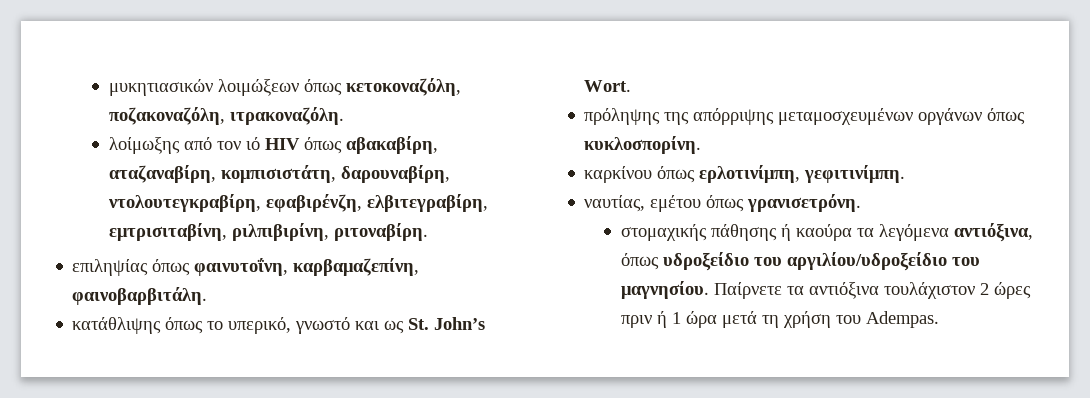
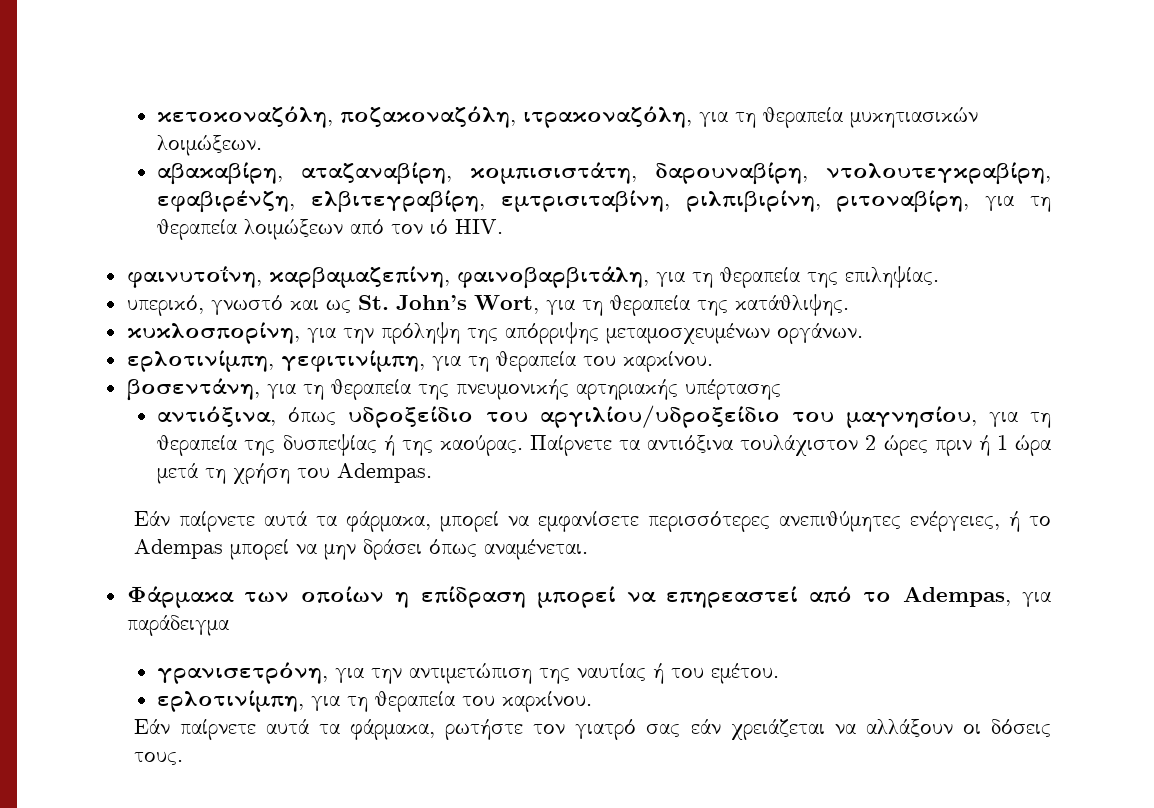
[108,78,461,96] [108,107,344,125] [108,137,342,154] μυκητιασικών λοιμώξεων όπως κετοκοναζόλη, ποζακοναζόλη, ιτρακοναζόλη. // λοίμωξης από τον ιό HIV όπως -> [157,106,979,128] [157,135,263,156] κετοκοναζόλη, ποζακοναζόλη, ιτρακοναζόλη, για τη θεραπεία μυκητιασικών λοιμώξεων. //
[333,223,428,241] [72,258,420,276] [72,287,208,305] [72,317,224,334] ριτοναβίρη. // επιληψίας όπως φαινυτοΐνη, καρβαμαζεπίνη, φαινοβαρβιτάλη. // κατάθλιψης όπως το -> [836,190,1051,213] [157,219,504,240] [126,266,939,289] ριτοναβίρη, για τη θεραπεία λοιμώξεων από τον ιό HIV. // φαινυτοΐνη, καρβαμαζεπίνη, φαινοβαρβιτάλη, για τη θεραπεία της επιληψίας. //
[584,80,632,92] [584,108,1026,125] [584,136,702,154] [584,165,906,183] [584,194,862,212] [620,224,949,241] Wort. // πρόληψης της απόρριψης μεταμοσχευμένων οργάνων όπως κυκλοσπορίνη. // καρκίνου όπως ερλοτινίμπη, γεφιτινίμπη. // ναυτίας, εμέτου όπως γρανισετρόνη. // στομαχικής πάθησης ή καούρα τα λεγόμενα -> [473,294,849,316] [126,322,863,344] [126,350,713,372] [126,378,781,401] Wort, για τη θεραπεία της κατάθλιψης. // κυκλοσπορίνη, για την πρόληψη της απόρριψης μεταμοσχευμένων οργάνων. // ερλοτινίμπη, γεφιτινίμπη, για τη θεραπεία του καρκίνου. // βοσεντάνη, για τη θεραπεία της πνευμονικής αρτηριακής υπέρτασης //
[620,281,709,299] μαγνησίου. -> [845,406,1051,428] [157,434,523,456] μαγνησίου, για τη θεραπεία της δυσπεψίας ή της καούρας.
(939, 319) none -> [133,511,1051,532] [133,539,588,560] [126,586,1051,608] [126,615,229,636] [157,662,780,684] [157,690,593,712] [133,719,1052,740] [133,751,183,765] // Εάν παίρνετε αυτά τα φάρμακα, μπορεί να εμφανίσετε περισσότερες ανεπιθύμητες ενέργειες, ή το Adempas μπορεί να μην δράσει όπως αναμένεται. // Φάρμακα των οποίων η επίδραση μπορεί να επηρεαστεί από το Adempas, για παράδειγμα // γρανισετρόνη, για την αντιμετώπιση της ναυτίας ή του εμέτου. // ερλοτινίμπη, για τη θεραπεία του καρκίνου. // Εάν παίρνετε αυτά τα φάρμακα, ρωτήστε τον γιατρό σας εάν χρειάζεται να αλλάξουν οι δόσεις τους.

